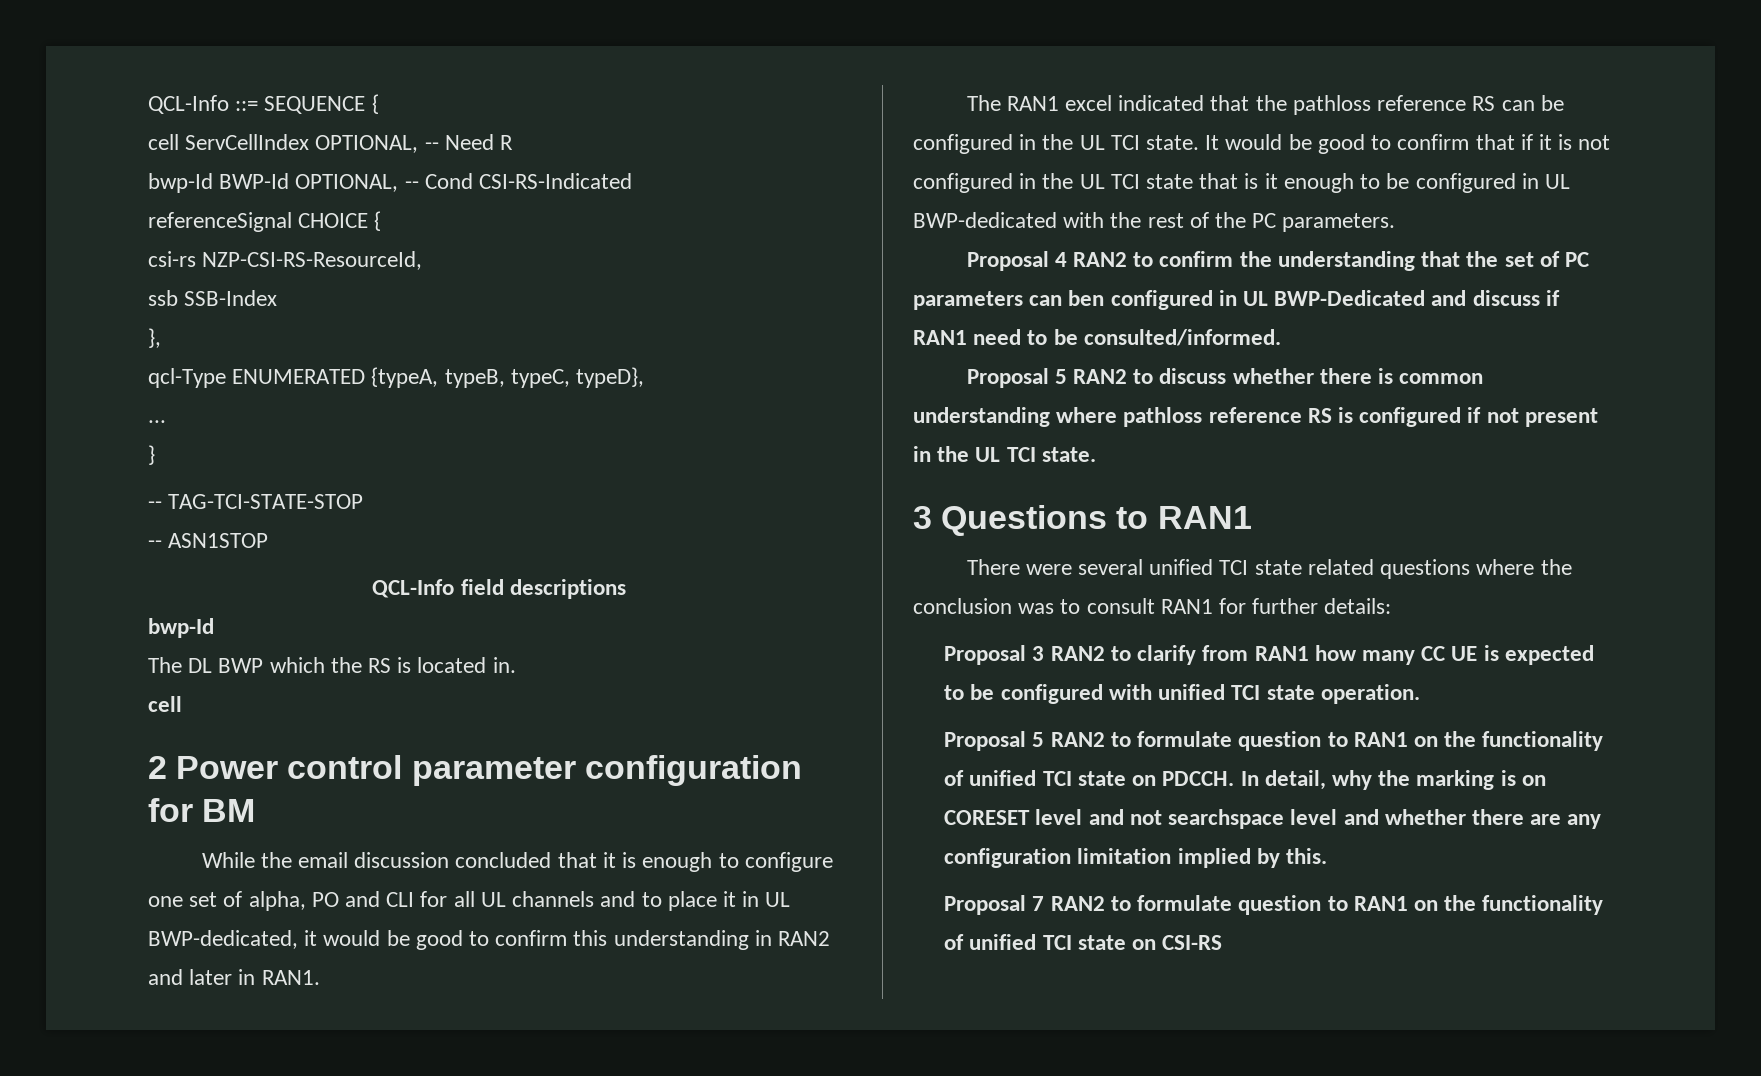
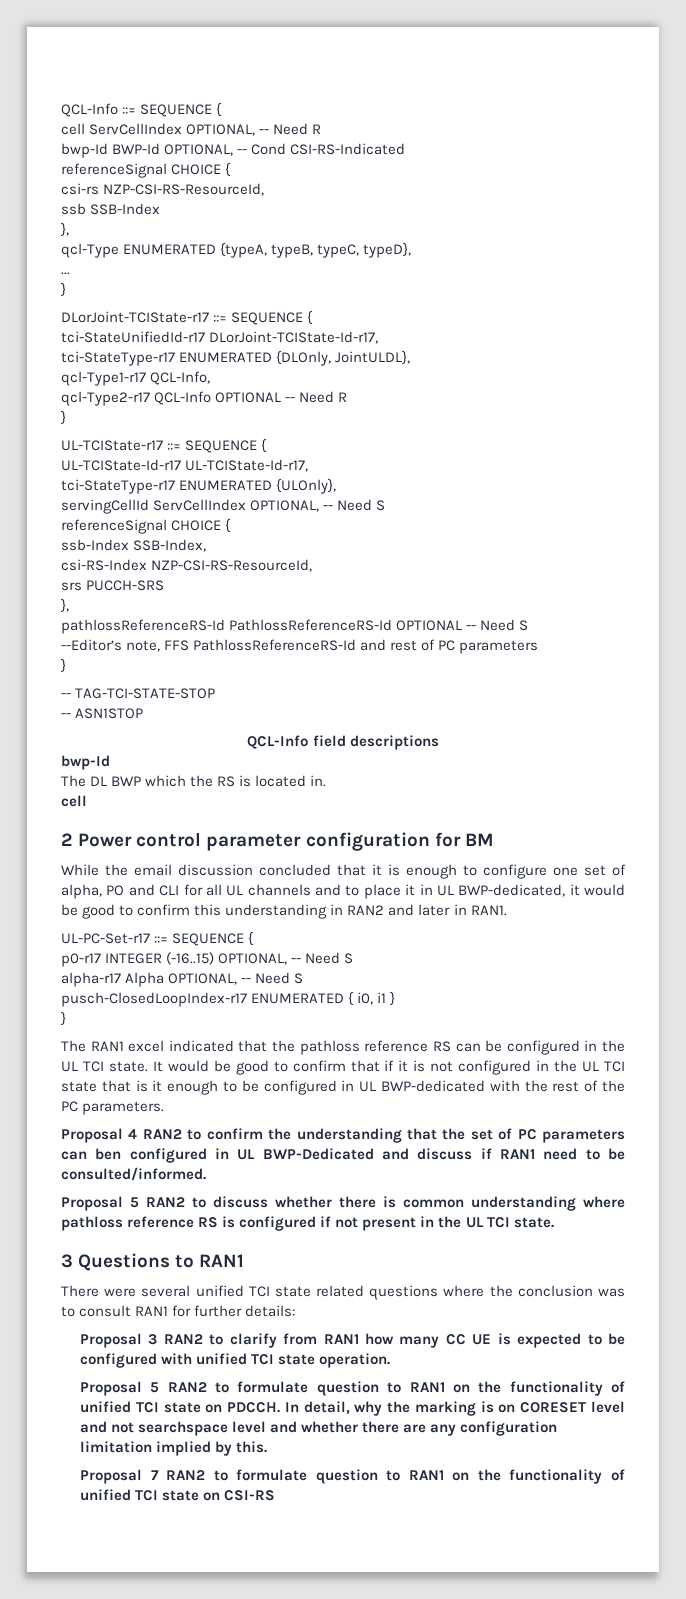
(155, 455) none -> [61,310,314,325] [61,331,379,344] [61,350,411,366] [61,371,211,386] [61,391,348,406] [61,410,66,425] [61,438,268,453] [61,459,309,472] [61,478,337,494] [61,499,386,514] [61,518,232,534] [61,539,207,552] [61,559,313,572] [61,580,165,591] [61,598,69,613] [61,619,529,634] [61,639,539,654] [61,658,66,673] // DLorJoint-TCIState-r17 ::= SEQUENCE { // tci-StateUnifiedId-r17 DLorJoint-TCIState-Id-r17, // tci-StateType-r17 ENUMERATED {DLOnly, JointULDL}, // qcl-Type1-r17 QCL-Info, // qcl-Type2-r17 QCL-Info OPTIONAL -- Need R // } // UL-TCIState-r17 ::= SEQUENCE { // UL-TCIState-Id-r17 UL-TCIState-Id-r17, // tci-StateType-r17 ENUMERATED {ULOnly}, // servingCellId ServCellIndex OPTIONAL, -- Need S // referenceSignal CHOICE { // ssb-Index SSB-Index, // csi-RS-Index NZP-CSI-RS-ResourceId, // srs PUCCH-SRS // }, // pathlossReferenceRS-Id PathlossReferenceRS-Id OPTIONAL -- Need S // --Editor’s note, FFS PathlossReferenceRS-Id and rest of PC parameters // }
(320, 977) none -> [61,931,255,946] [61,952,354,967] [61,972,304,987] [61,991,396,1007] [61,1011,66,1026] // UL-PC-Set-r17 ::= SEQUENCE { // p0-r17 INTEGER (-16..15) OPTIONAL, -- Need S // alpha-r17 Alpha OPTIONAL, -- Need S // pusch-ClosedLoopIndex-r17 ENUMERATED { i0, i1 } // }

